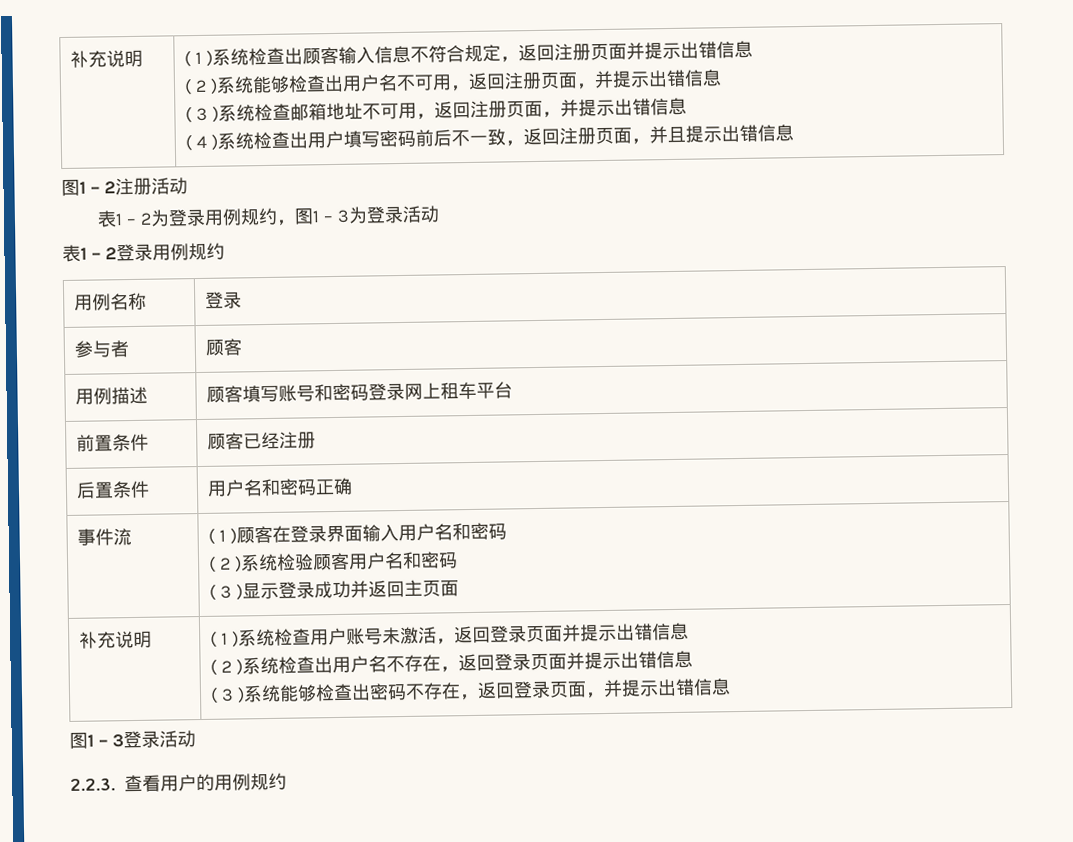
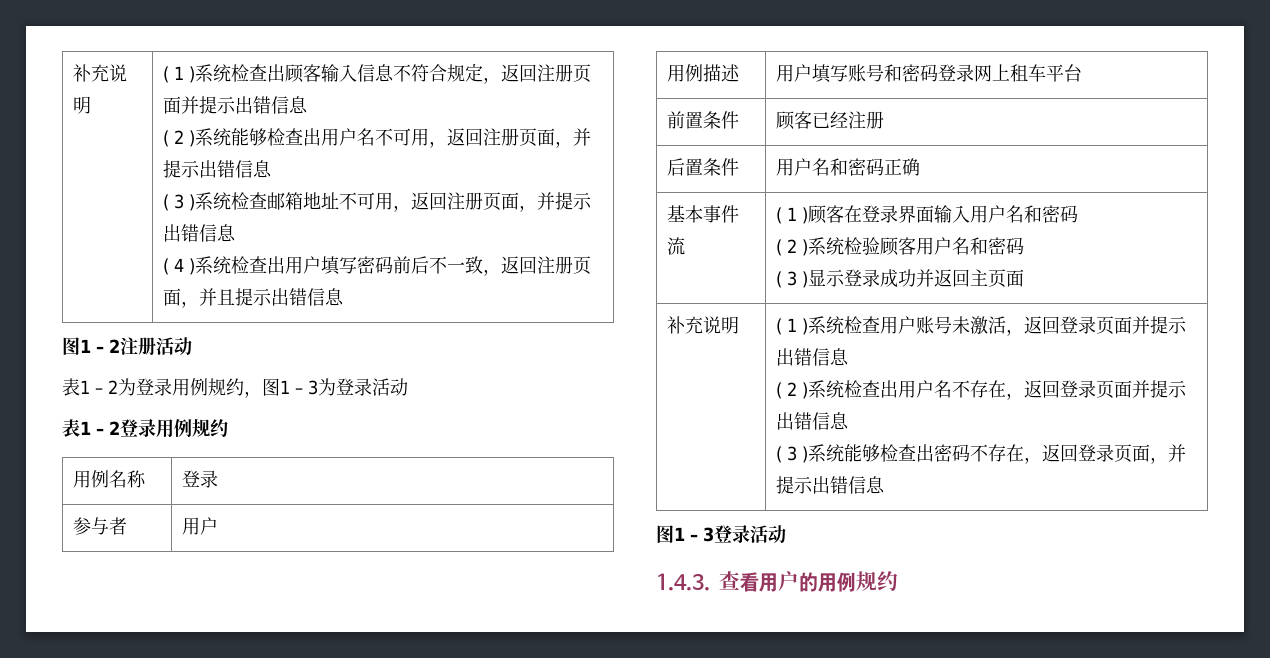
[204,338,242,356] 顾客 -> [181,517,218,535] 用户
[205,385,243,403] 顾客 -> [775,64,812,82] 用户
(353, 486) none -> [666,205,703,223] 基本
[70,778,116,791] 2.2.3. -> [656,573,710,591] 1.4.3.

